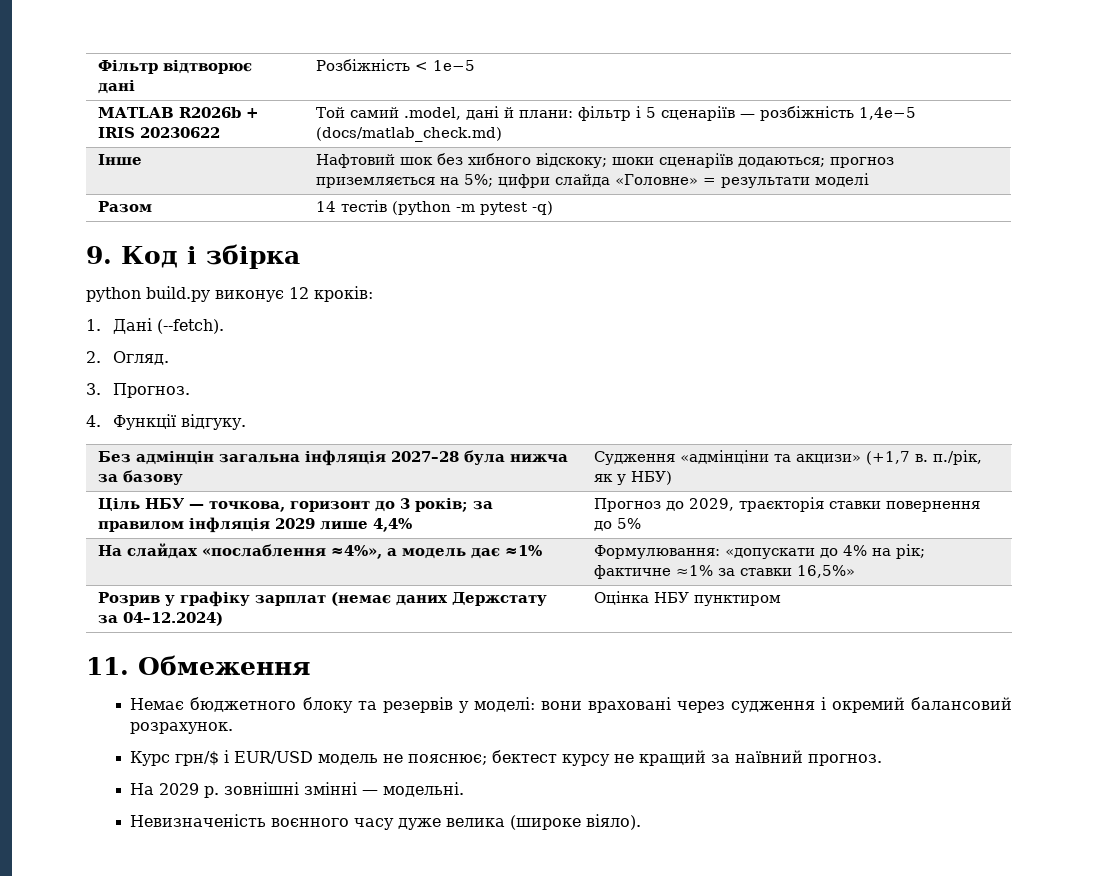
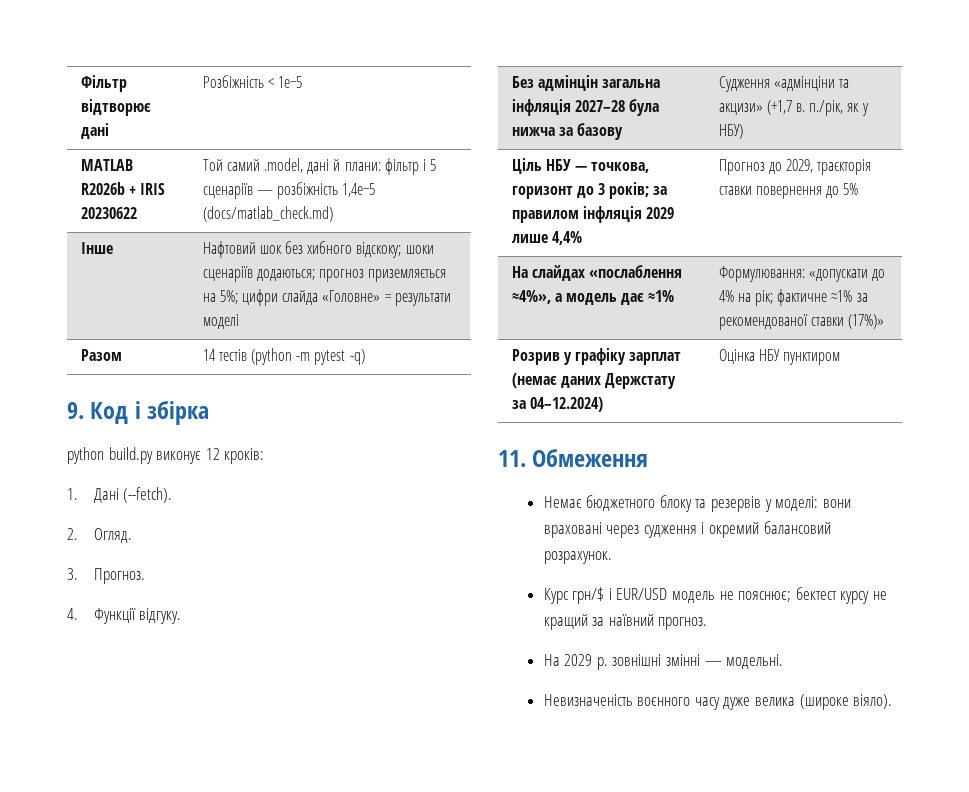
[740,565,856,578] ставки 16,5%» -> [718,314,884,330] рекомендованої ставки (17%)»

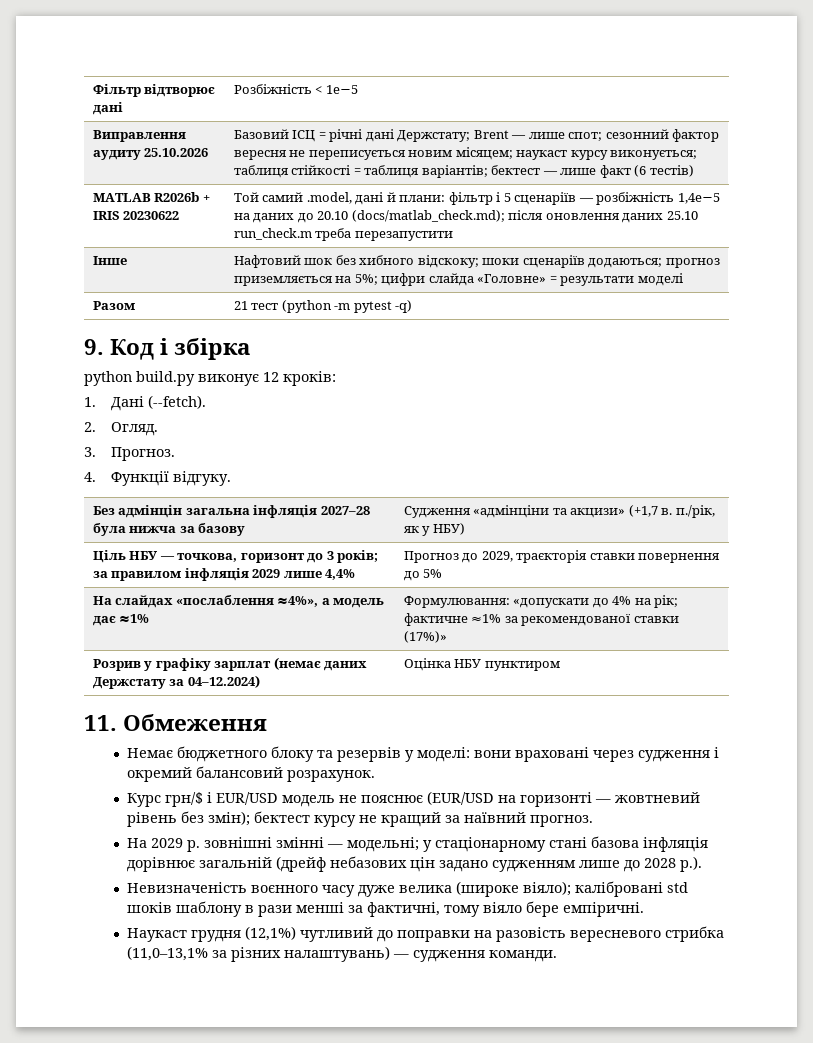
(302, 82) none -> [92,130,186,142] [92,148,209,160] [233,129,720,142] [233,147,698,160] [233,165,694,178] // Виправлення аудиту 25.10.2026 | Базовий ІСЦ = річні дані Держстату; Brent — лише спот; сезонний фактор вересня не переписується новим місяцем; наукаст курсу виконується; таблиця стійкості = таблиця варіантів; бектест — лише факт (6 тестів)
[202,206,333,222] (docs/matlab_check.md) -> [233,210,698,223] [233,228,453,241] на даних до 20.10 (docs/matlab_check.md); після оновлення даних 25.10 run_check.m треба перезапустити
[202,349,247,361] 14 тестів -> [233,301,279,310] 21 тест
[738,591,792,602] пояснює; -> [361,791,701,807] [127,811,251,827] пояснює (EUR/USD на горизонті — жовтневий рівень без змін);
[726,654,784,669] модельні. -> [347,836,709,852] [127,856,703,872] модельні; у стаціонарному стані базова інфляція дорівнює загальній (дрейф небазових цін задано судженням лише до 2028 р.).
[853,694,893,709] віяло). -> [523,881,689,897] [127,901,645,917] [127,926,725,942] [127,946,558,962] віяло); калібровані std шоків шаблону в рази менші за фактичні, тому віяло бере емпіричні. // Наукаст грудня (12,1%) чутливий до поправки на разовість вересневого стрибка (11,0–13,1% за різних налаштувань) — судження команди.

